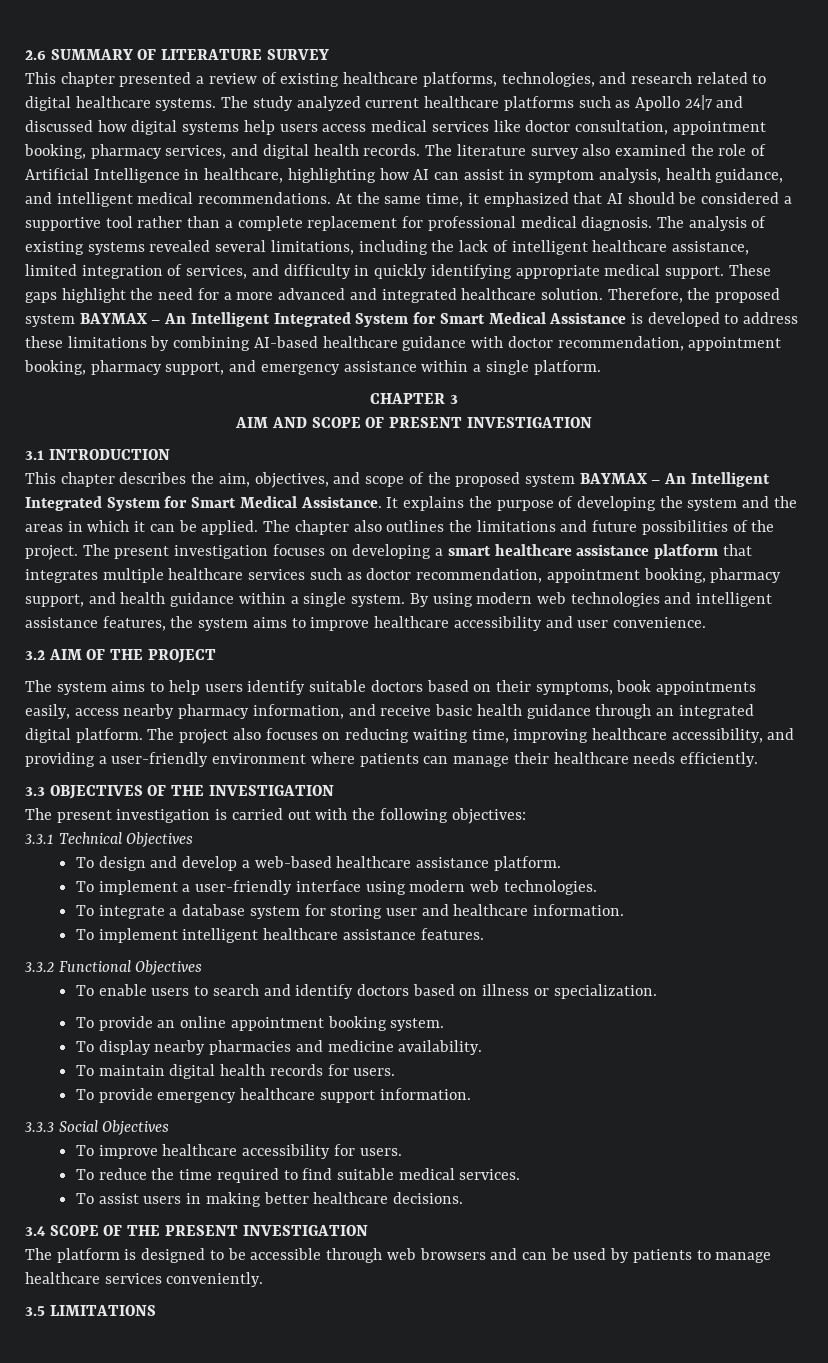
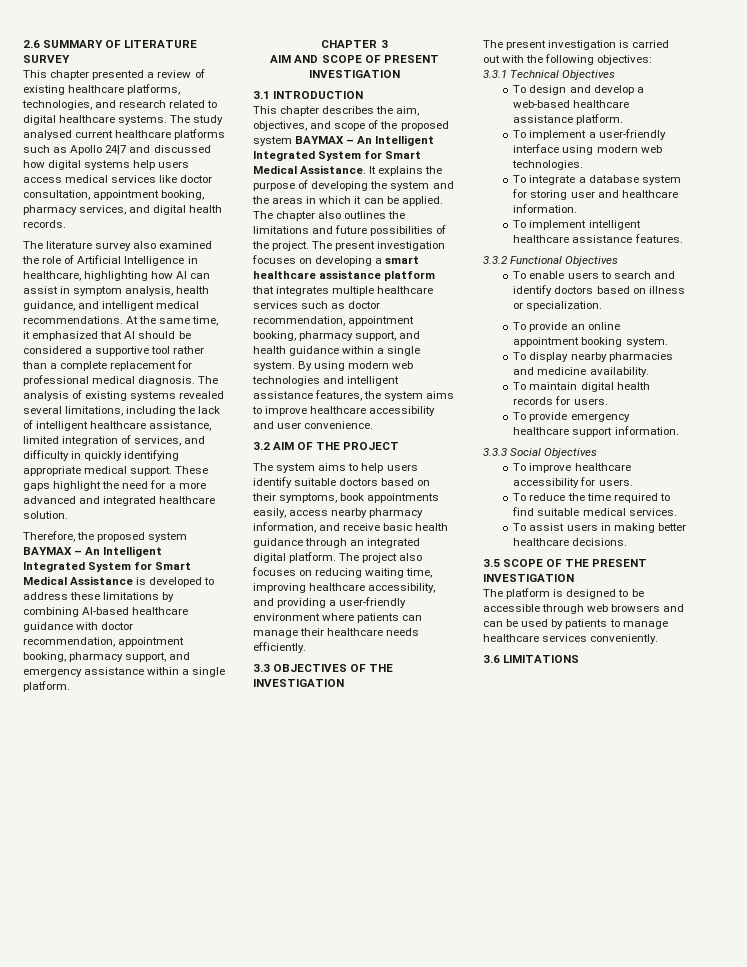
[296,96,361,111] analyzed -> [23,130,72,140] analysed
(421, 150) none -> (66, 224) //
(603, 294) none -> (68, 515) //
[25,1226,46,1236] 3.4 -> [483,559,500,567] 3.5
[25,1306,45,1316] 3.5 -> [483,655,500,663] 3.6

